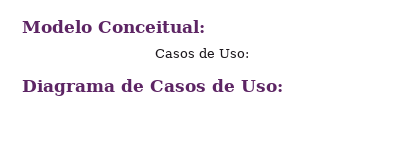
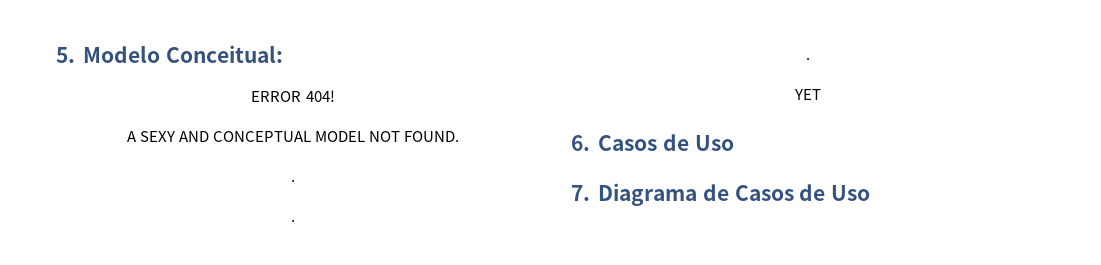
(22, 26) none -> [56,47,75,63] 5.
[154,48,249,58] Casos de Uso: // -> [251,90,335,102] [126,131,460,142] [291,179,295,182] [291,219,295,222] [806,57,810,60] [794,89,821,100] [571,134,734,151] [571,185,590,201] ERROR 404! // A SEXY AND CONCEPTUAL MODEL NOT FOUND. // . // . // . // YET // 6. Casos de Uso // 7.
[241,80,283,92] Uso: -> [830,185,870,201] Uso

